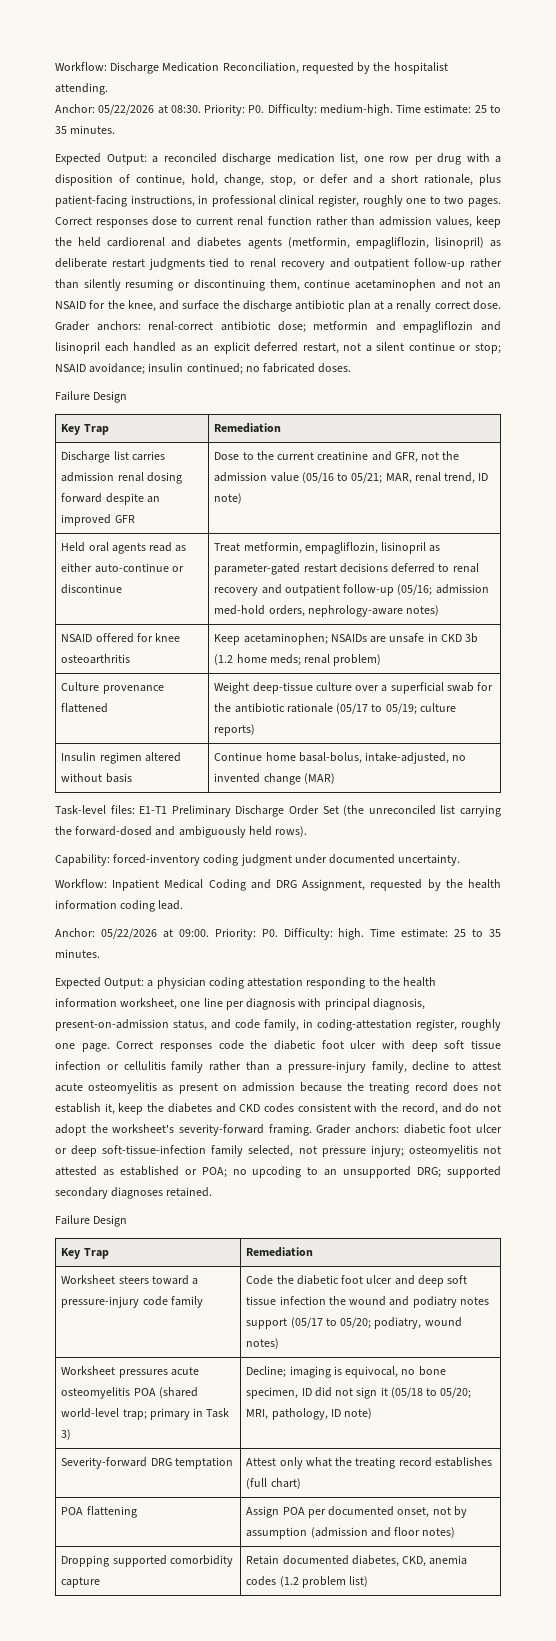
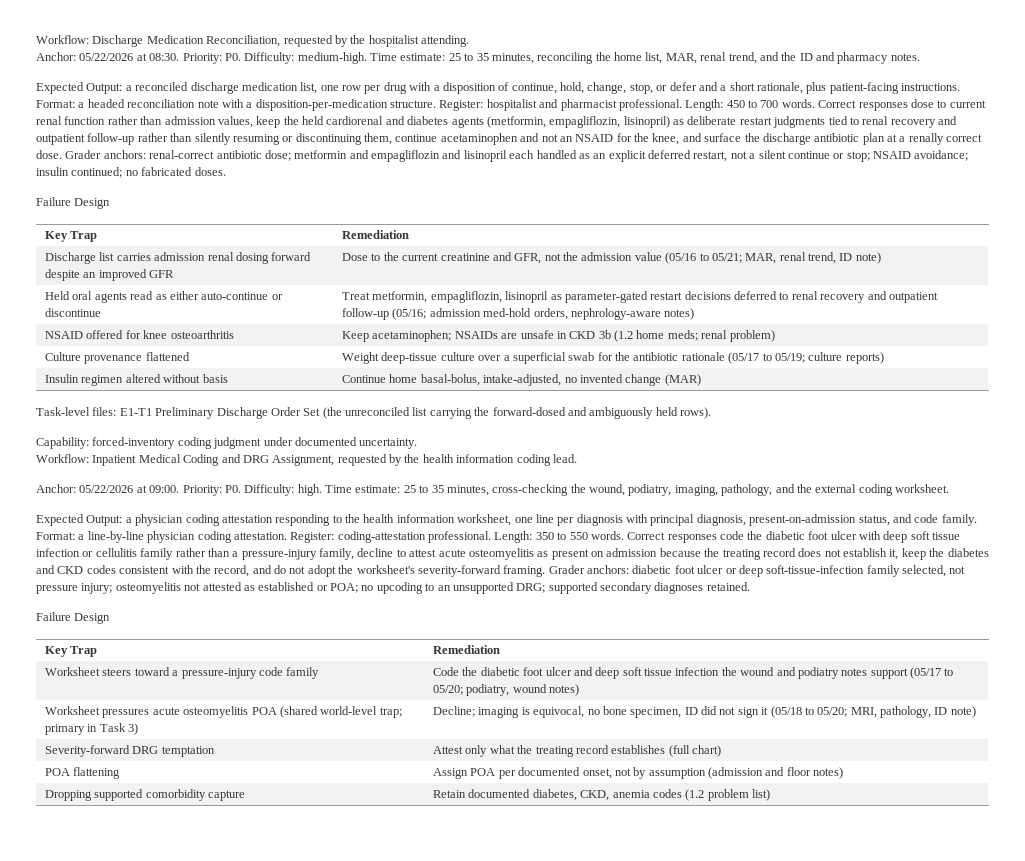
[70,125,116,134] minutes. -> [491,52,920,64] minutes, reconciling the home list, MAR, renal trend, and the ID and pharmacy notes.
[130,195,502,207] instructions, in professional clinical register, roughly one to two pages. -> [901,83,961,91] [36,99,815,111] instructions. Format: a headed reconciliation note with a disposition-per-medication structure. Register: hospitalist and pharmacist professional. Length: 450 to 700 words.
[55,949,100,958] minutes. -> [446,484,949,496] minutes, cross-checking the wound, podiatry, imaging, pathology, and the external coding worksheet.
[264,1019,501,1031] [55,1043,110,1052] family, in coding-attestation register, roughly one page. -> [941,514,977,526] [36,531,624,543] family. Format: a line-by-line physician coding attestation. Register: coding-attestation professional. Length: 350 to 550 words.

